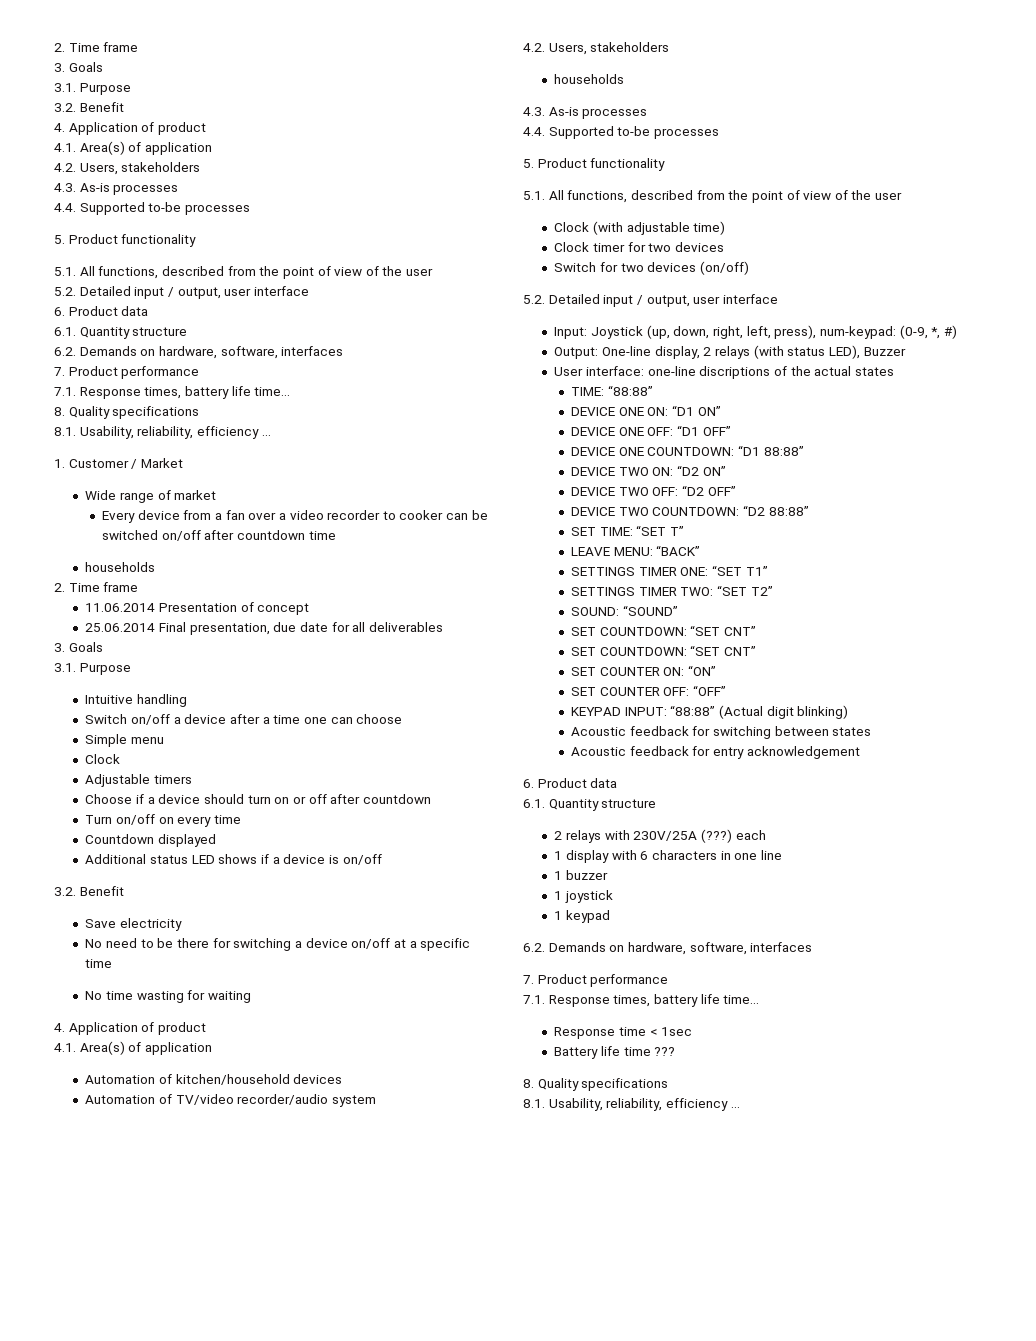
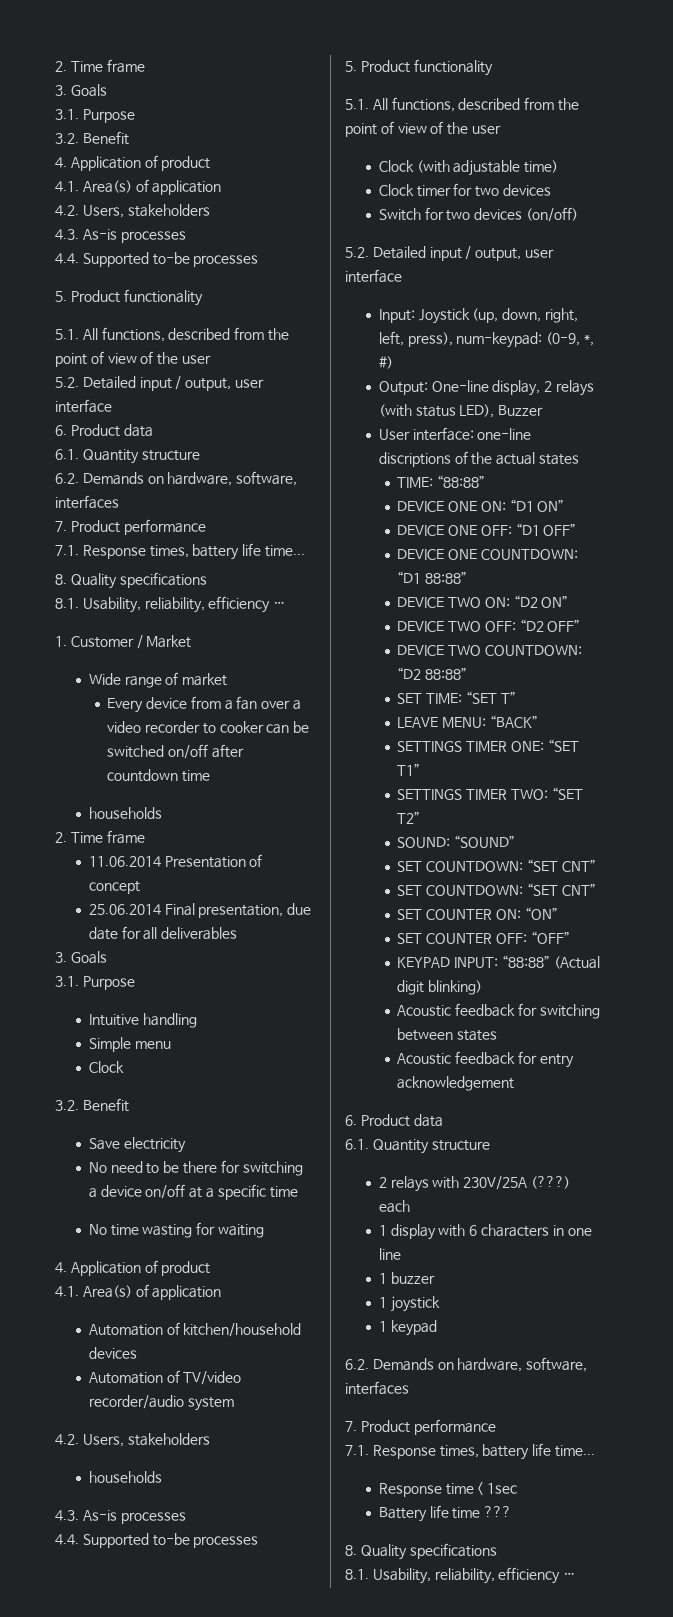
[85,714,403,725] [85,734,165,747] [85,754,121,764] [85,774,193,787] [85,794,431,804] [85,814,242,827] [85,834,217,847] [85,854,382,865] Switch on/off a device after a time one can choose // Simple menu // Clock // Adjustable timers // Choose if a device should turn on or off after countdown // Turn on/off on every time // Countdown displayed // Additional status LED shows if a device is on/off -> [88,1037,171,1052] [88,1061,124,1073] Simple menu // Clock

